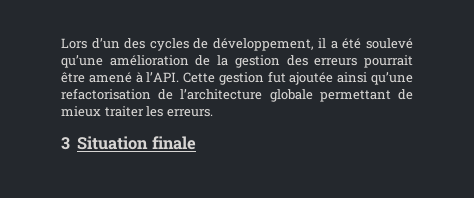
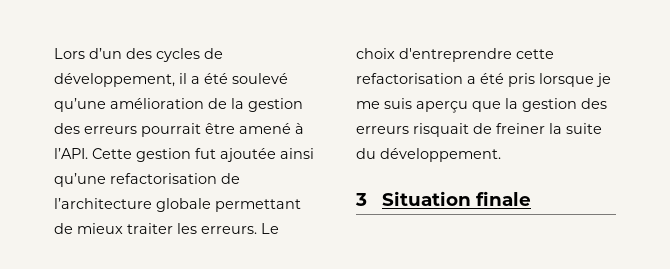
(213, 113) none -> [261,223,279,234] [356,48,554,62] [356,73,611,87] [356,98,607,113] [356,123,602,137] [356,148,501,162] Le choix d'entreprendre cette refactorisation a été pris lorsque je me suis aperçu que la gestion des erreurs risquait de freiner la suite du développement.

